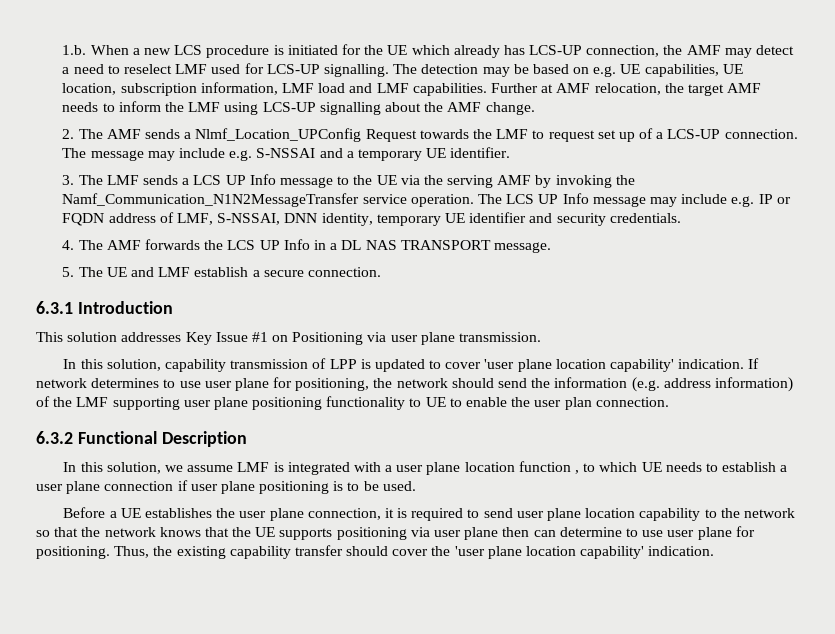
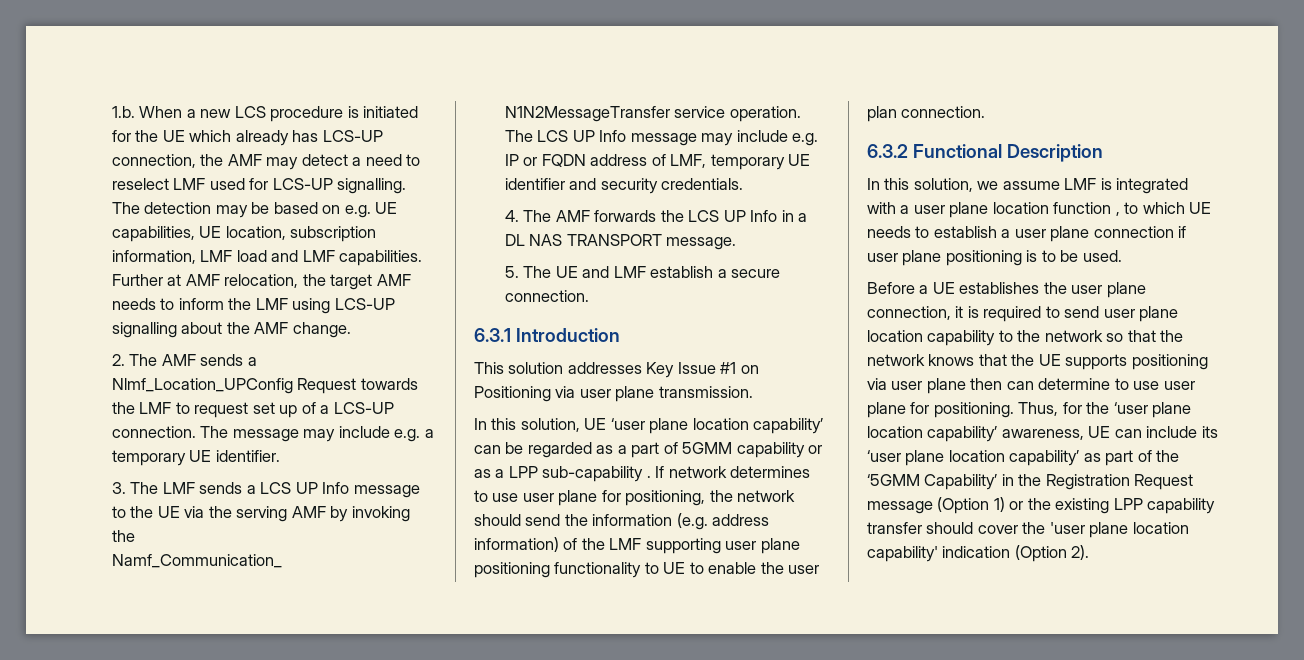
[256,148,343,158] S-NSSAI and -> (421, 435) none
[217,213,373,226] S-NSSAI, DNN identity, -> (707, 161) none
[164,358,745,372] capability transmission of LPP is updated to cover 'user plane location capability' indication. -> [584,418,824,434] [474,442,823,458] [474,466,651,482] UE ‘user plane location capability’ can be regarded as a part of 5GMM capability or as a LPP sub-capability .
(150, 552) none -> [1062,402,1192,418] [867,426,1218,442] [867,450,1180,466] [867,474,1194,490] [867,497,1024,514] for the ‘user plane location capability’ awareness, UE can include its ‘user plane location capability’ as part of the ‘5GMM Capability’ in the Registration Request message (Option 1) or
(226, 552) none -> [1113,498,1143,510] LPP
[648,546,715,556] indication. -> [942,545,1090,562] indication (Option 2).

